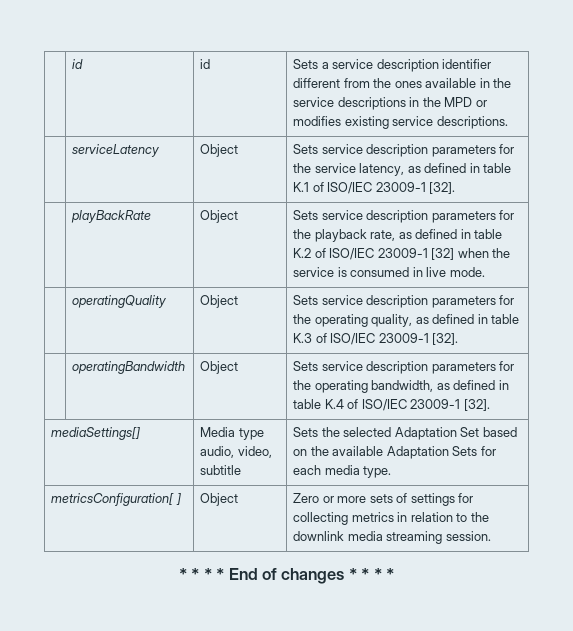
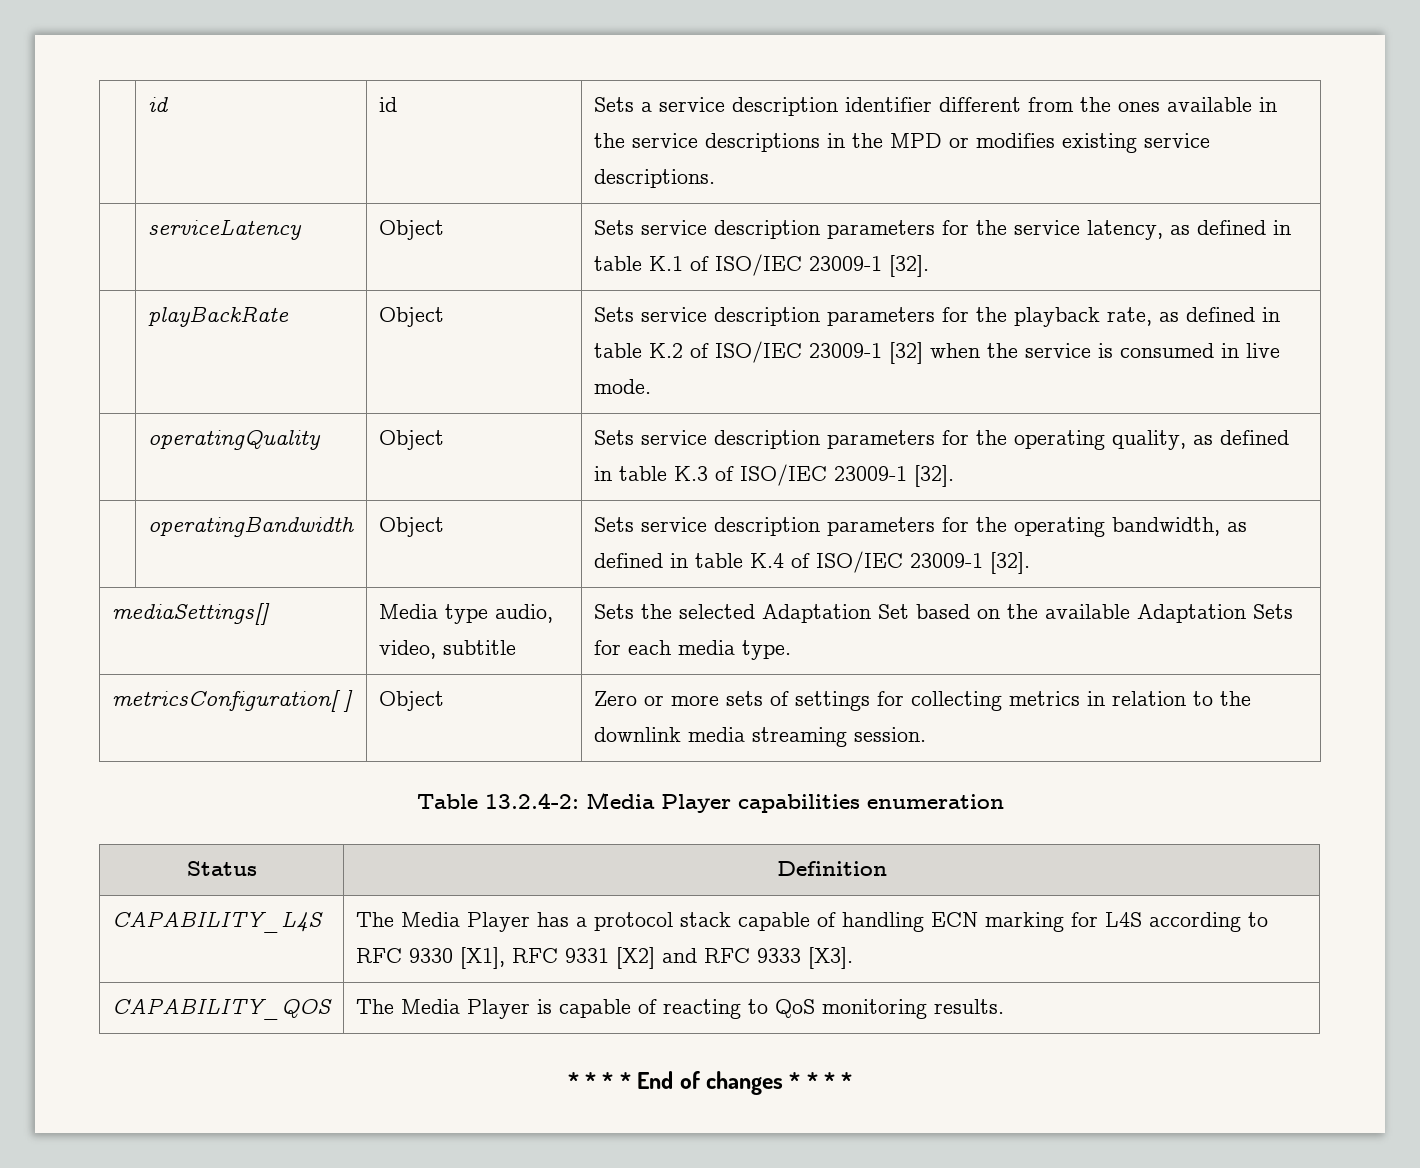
(491, 536) none -> [416,792,1004,813] [186,861,257,876] [776,861,887,876] [111,911,323,933] [355,912,1268,932] [355,947,853,969] [111,998,332,1020] [355,999,1004,1019] // Table 13.2.4-2: Media Player capabilities enumeration // Status | Definition // CAPABILITY_L4S | The Media Player has a protocol stack capable of handling ECN marking for L4S according to RFC 9330 [X1], RFC 9331 [X2] and RFC 9333 [X3]. // CAPABILITY_QOS | The Media Player is capable of reacting to QoS monitoring results.

